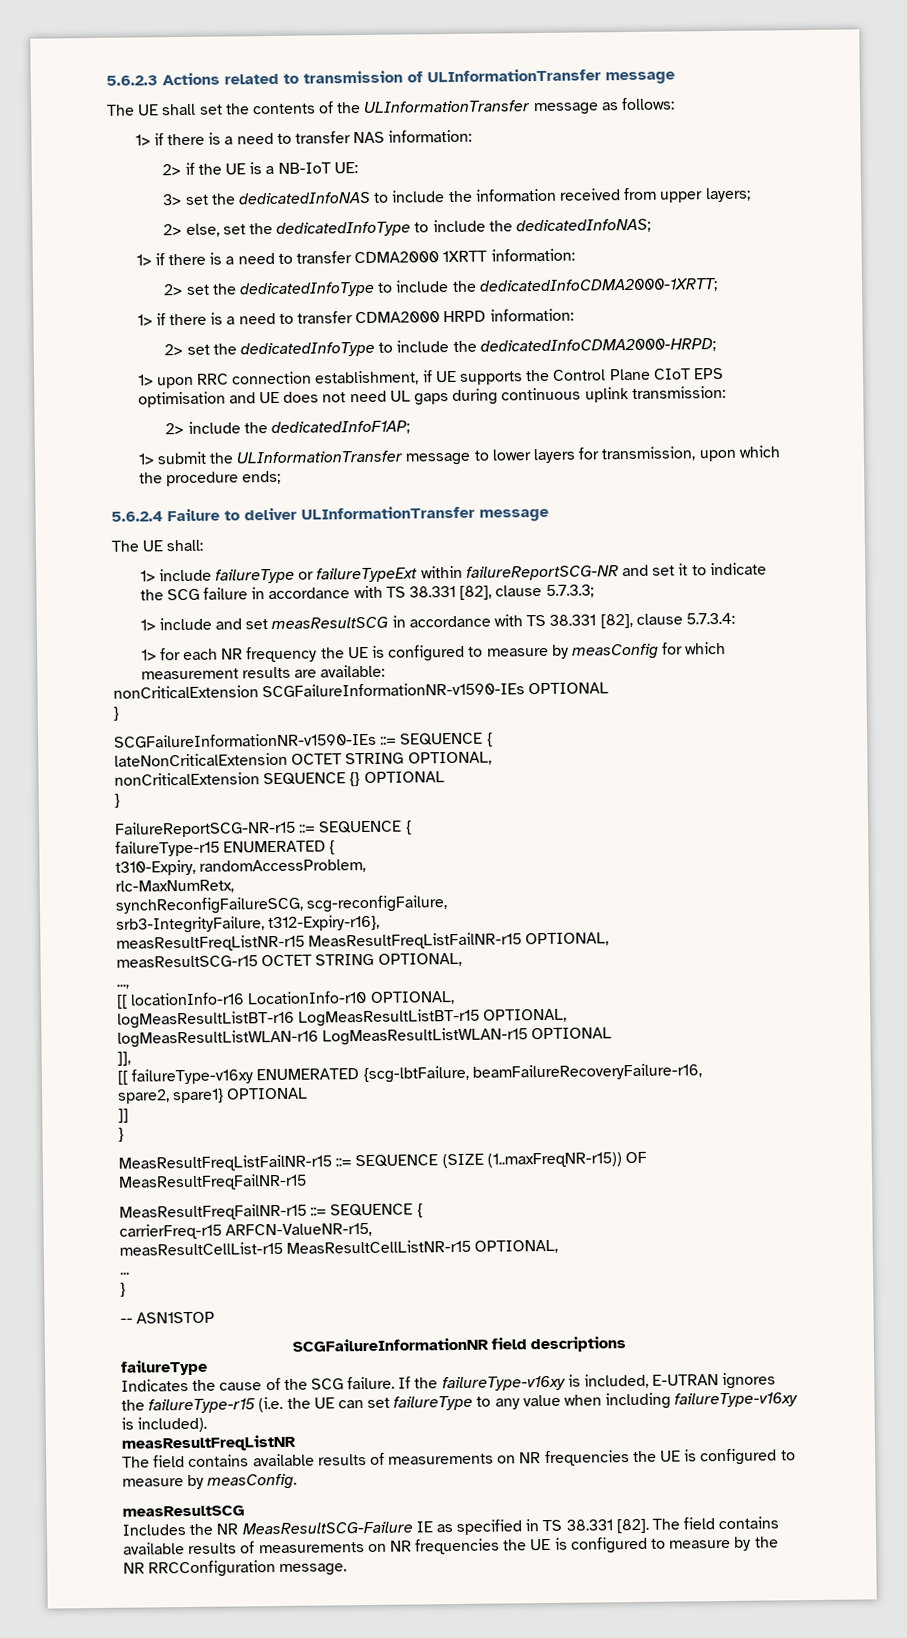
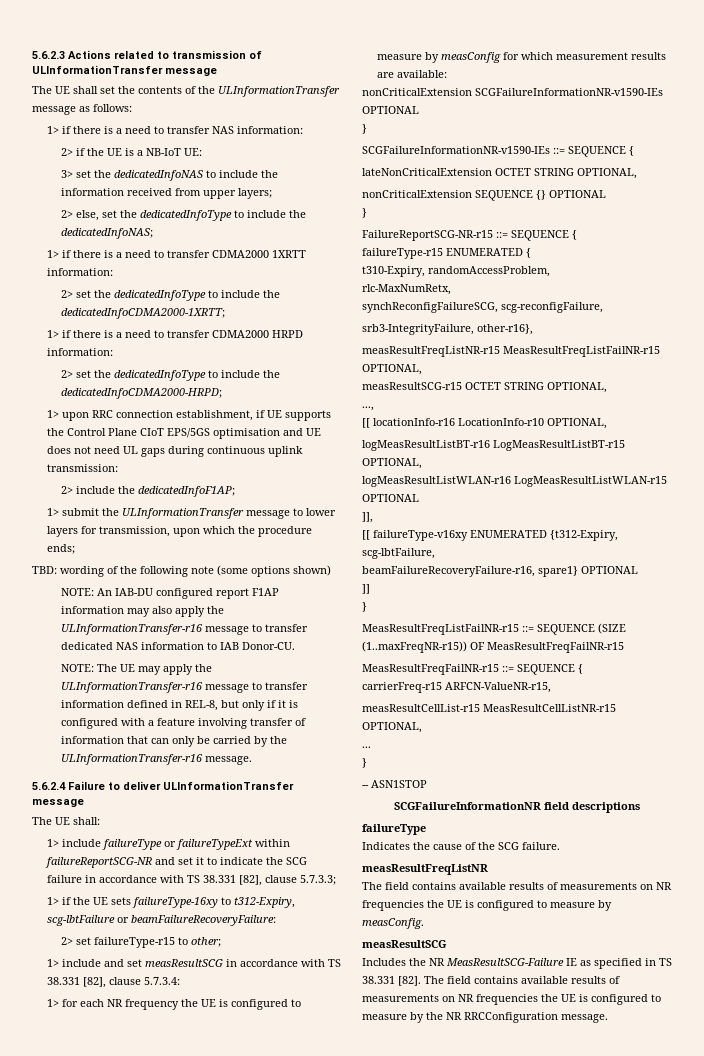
[692,367,724,380] EPS -> [166,428,210,438] EPS/5GS
(282, 477) none -> [32,565,331,577] [61,588,280,599] [61,606,225,617] [61,624,309,635] [61,642,296,650] [61,664,213,675] [61,682,309,693] [61,700,299,711] [61,718,307,729] [61,736,288,747] [61,754,253,765] // TBD: wording of the following note (some options shown) // NOTE: An IAB-DU configured report F1AP information may also apply the ULInformationTransfer-r16 message to transfer dedicated NAS information to IAB Donor-CU. // NOTE: The UE may apply the ULInformationTransfer-r16 message to transfer information defined in REL-8, but only if it is configured with a feature involving transfer of information that can only be carried by the ULInformationTransfer-r16 message.
(594, 591) none -> [46,897,295,908] [46,915,276,926] [61,937,222,948] // 1> if the UE sets failureType-16xy to t312-Expiry, scg-lbtFailure or beamFailureRecoveryFailure: // 2> set failureType-r15 to other;
[268,914,381,932] t312-Expiry-r16}, -> [477,324,533,335] other-r16},
[362,1065,469,1084] {scg-lbtFailure, -> [550,530,618,541] [362,548,435,559] {t312-Expiry, scg-lbtFailure, //
[118,1089,170,1104] // spare2, -> (535, 571) none
[398,1372,777,1392] [121,1392,799,1414] [121,1416,208,1433] If the failureType-v16xy is included, E-UTRAN ignores the failureType-r15 (i.e. the UE can set failureType to any value when including failureType-v16xy is included). -> (560, 846) none

